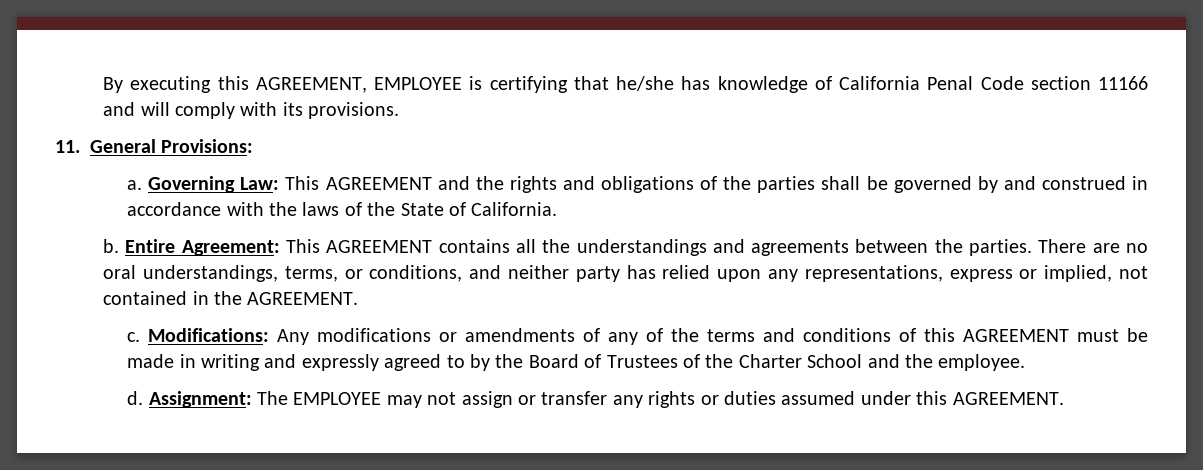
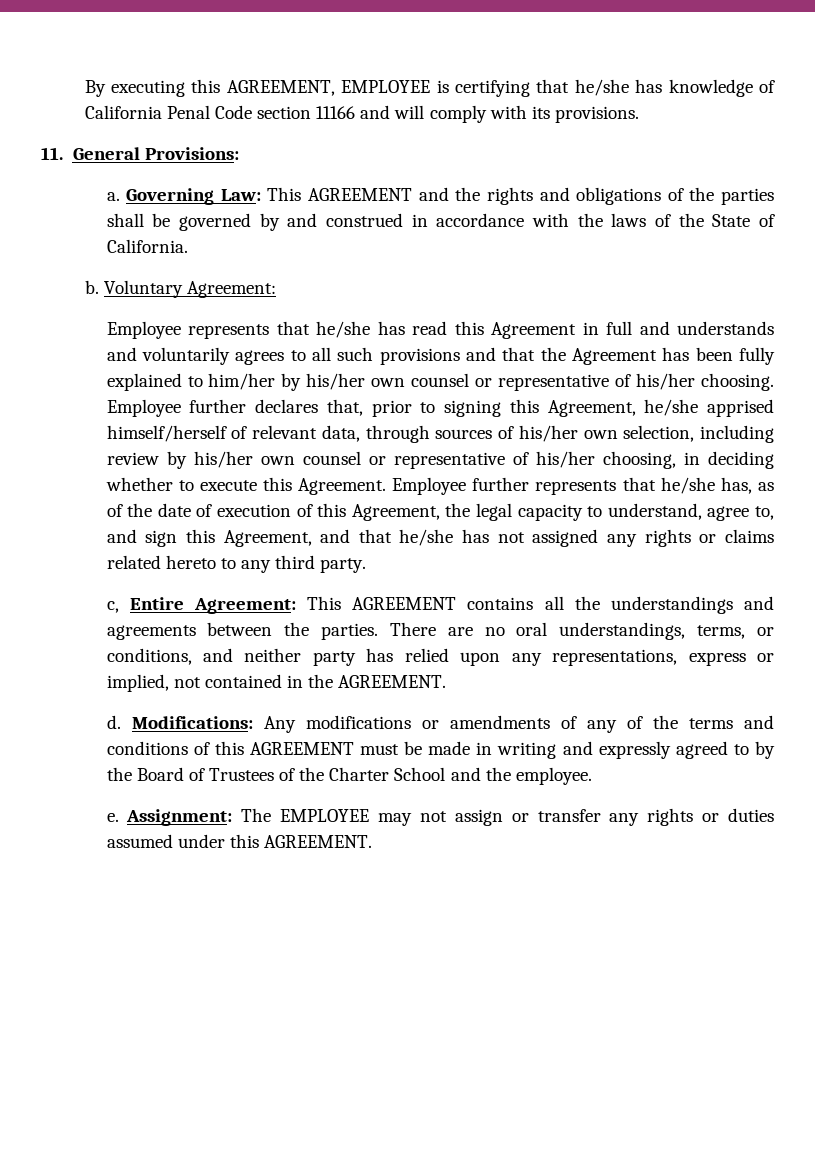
(120, 246) none -> [103,280,276,298] [106,321,774,339] [106,347,775,365] [106,373,774,391] [106,399,774,417] [106,425,774,443] [106,451,775,469] [105,477,775,495] [106,503,775,521] [106,529,774,547] [106,555,367,573] [106,601,119,613] Voluntary Agreement: // Employee represents that he/she has read this Agreement in full and understands and voluntarily agrees to all such provisions and that the Agreement has been fully explained to him/her by his/her own counsel or representative of his/her choosing. Employee further declares that, prior to signing this Agreement, he/she apprised himself/herself of relevant data, through sources of his/her own selection, including review by his/her own counsel or representative of his/her choosing, in deciding whether to execute this Agreement. Employee further represents that he/she has, as of the date of execution of this Agreement, the legal capacity to understand, agree to, and sign this Agreement, and that he/she has not assigned any rights or claims related hereto to any third party. // c,
[127,332,141,342] c. -> [106,715,121,729] d.
[127,391,144,405] d. -> [106,813,119,822] e.

